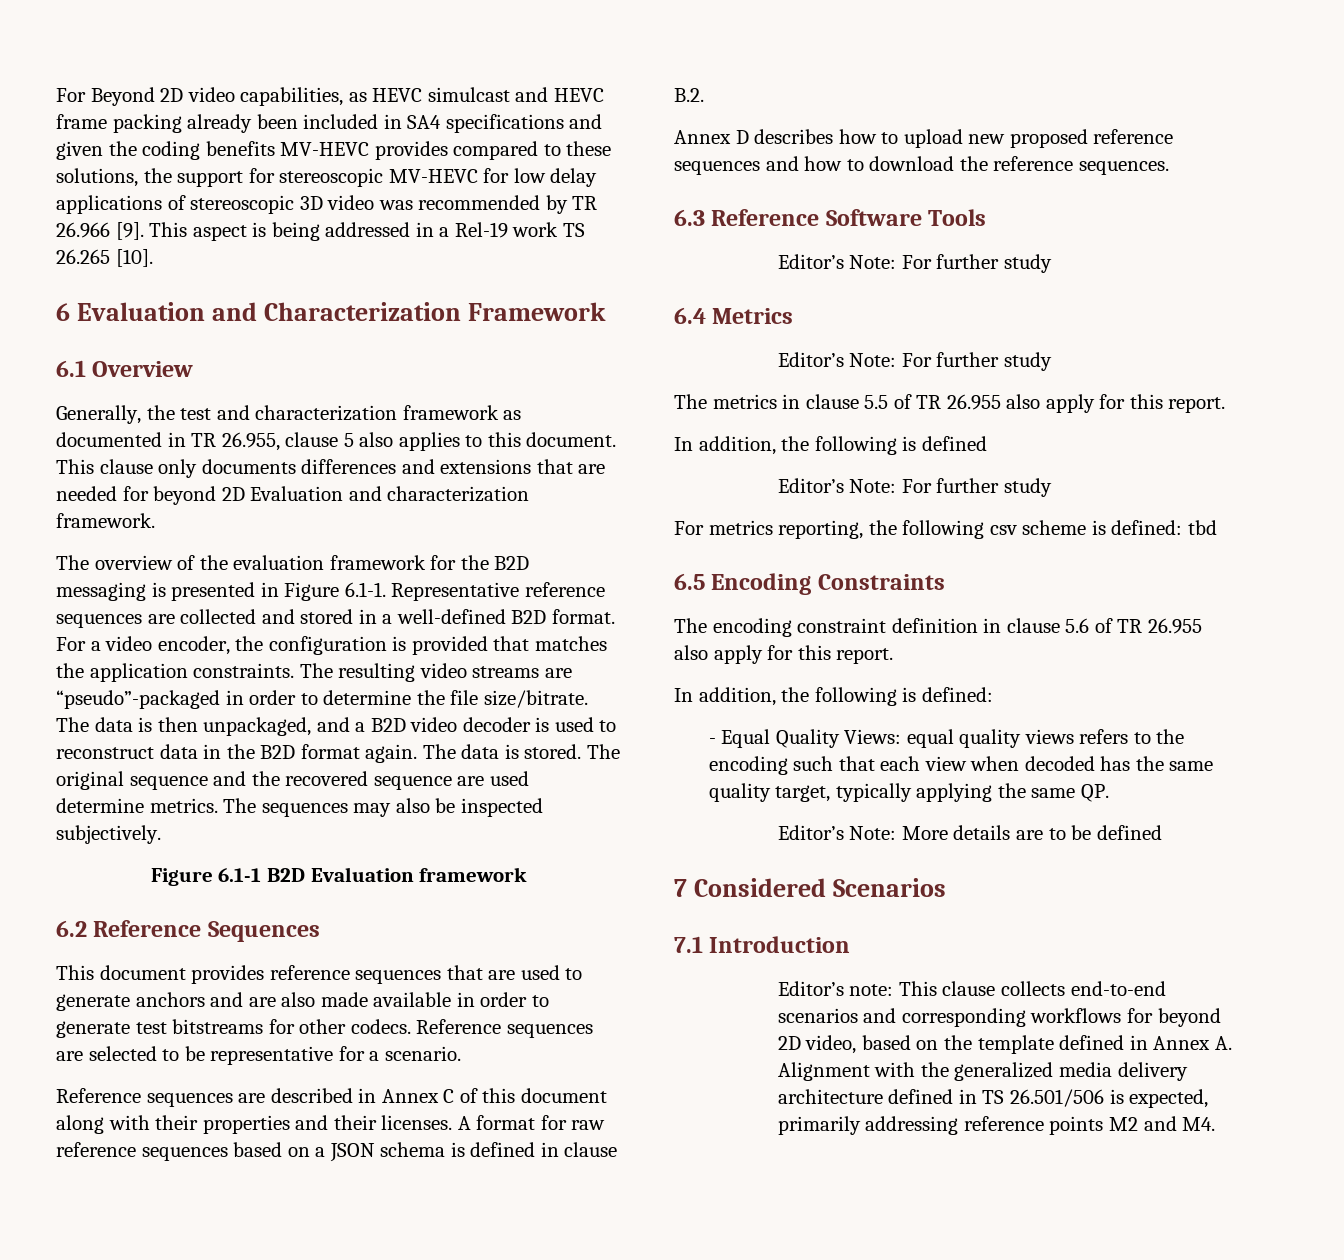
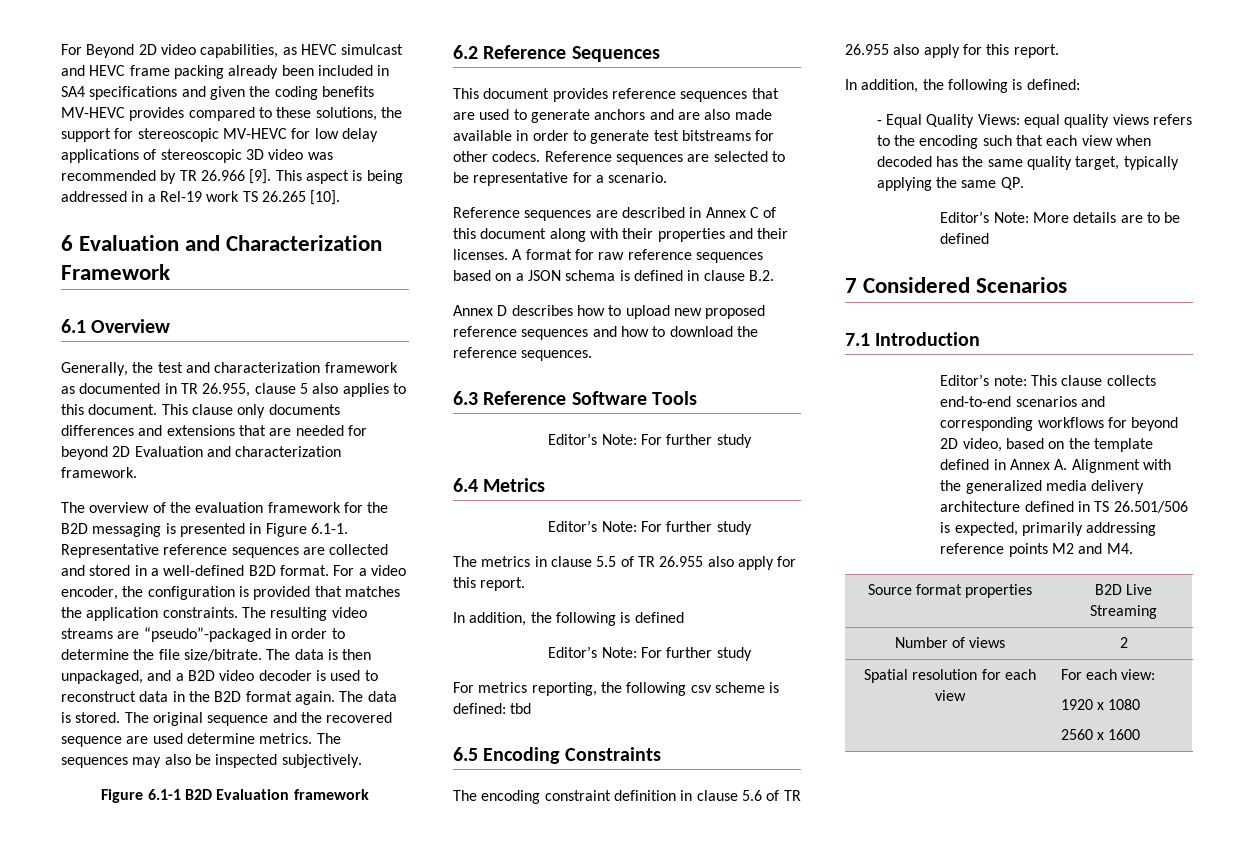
(1216, 1124) none -> [867,584,1033,598] [1094,584,1153,595] [1090,605,1157,619] [894,637,1006,648] [1119,637,1128,648] [864,669,1036,683] [935,690,966,701] [1060,669,1156,680] [1060,699,1141,710] [1060,729,1141,740] // Source format properties | B2D Live Streaming // Number of views | 2 // Spatial resolution for each view | For each view: // 1920 x 1080 // 2560 x 1600

